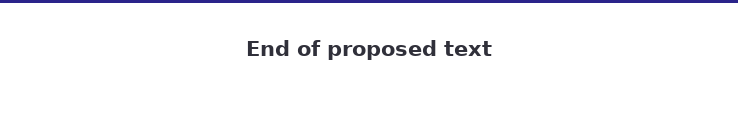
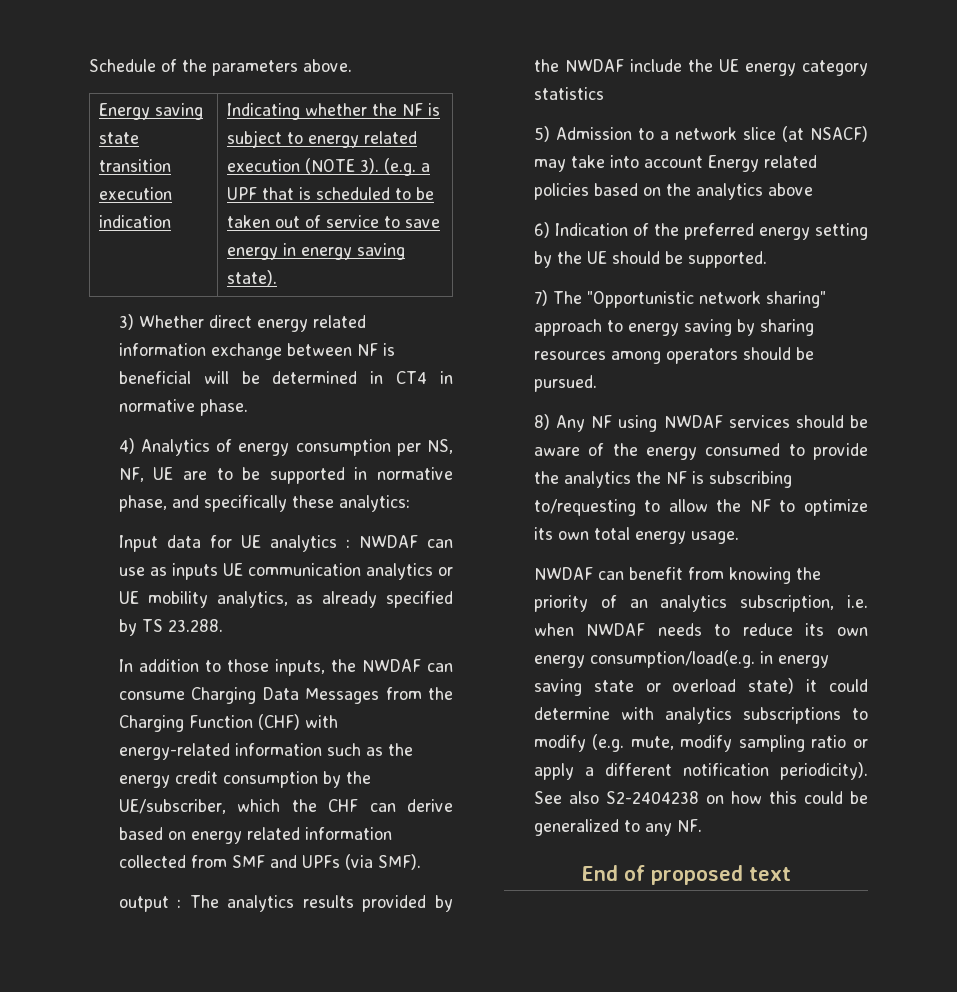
(246, 48) none -> [89,59,352,76] [98,103,203,120] [98,132,139,144] [98,159,171,172] [98,187,172,200] [98,215,171,228] [226,103,440,120] [226,130,417,148] [226,158,430,176] [226,187,434,200] [226,215,440,228] [226,243,405,260] [226,270,277,286] [118,314,366,332] [118,343,395,360] [118,371,454,384] [118,399,248,416] [118,438,453,456] [118,467,454,484] [118,495,410,512] [118,535,453,552] [118,563,453,580] [118,591,454,608] [118,619,223,636] [118,659,453,676] [118,687,453,704] [118,714,338,732] [118,743,413,760] [118,771,371,788] [118,799,453,814] [118,827,392,844] [118,854,421,870] [118,895,453,912] [533,59,868,76] [533,87,604,100] [533,126,868,142] [533,155,817,172] [533,183,813,200] [533,222,868,240] [533,251,767,268] [533,290,826,308] [533,319,814,336] [533,347,814,364] [533,375,597,392] [533,414,868,432] [533,443,868,460] [533,471,792,488] [533,499,868,516] [533,527,739,544] [533,567,821,584] [533,595,868,612] [533,623,868,636] [533,650,829,668] [533,678,868,696] [533,707,868,724] [533,734,868,752] [533,762,868,780] [533,791,868,804] [533,819,702,836] Schedule of the parameters above. // Energy saving state transition execution indication | Indicating whether the NF is subject to energy related execution (NOTE 3). (e.g. a UPF that is scheduled to be taken out of service to save energy in energy saving state). // 3) Whether direct energy related information exchange between NF is beneficial will be determined in CT4 in normative phase. // 4) Analytics of energy consumption per NS, NF, UE are to be supported in normative phase, and specifically these analytics: // Input data for UE analytics : NWDAF can use as inputs UE communication analytics or UE mobility analytics, as already specified by TS 23.288. // In addition to those inputs, the NWDAF can consume Charging Data Messages from the Charging Function (CHF) with energy-related information such as the energy credit consumption by the UE/subscriber, which the CHF can derive based on energy related information collected from SMF and UPFs (via SMF). // output : The analytics results provided by the NWDAF include the UE energy category statistics // 5) Admission to a network slice (at NSACF) may take into account Energy related policies based on the analytics above // 6) Indication of the preferred energy setting by the UE should be supported. // 7) The "Opportunistic network sharing" approach to energy saving by sharing resources among operators should be pursued. // 8) Any NF using NWDAF services should be aware of the energy consumed to provide the analytics the NF is subscribing to/requesting to allow the NF to optimize its own total energy usage. // NWDAF can benefit from knowing the priority of an analytics subscription, i.e. when NWDAF needs to reduce its own energy consumption/load(e.g. in energy saving state or overload state) it could determine with analytics subscriptions to modify (e.g. mute, modify sampling ratio or apply a different notification periodicity). See also S2-2404238 on how this could be generalized to any NF. //

